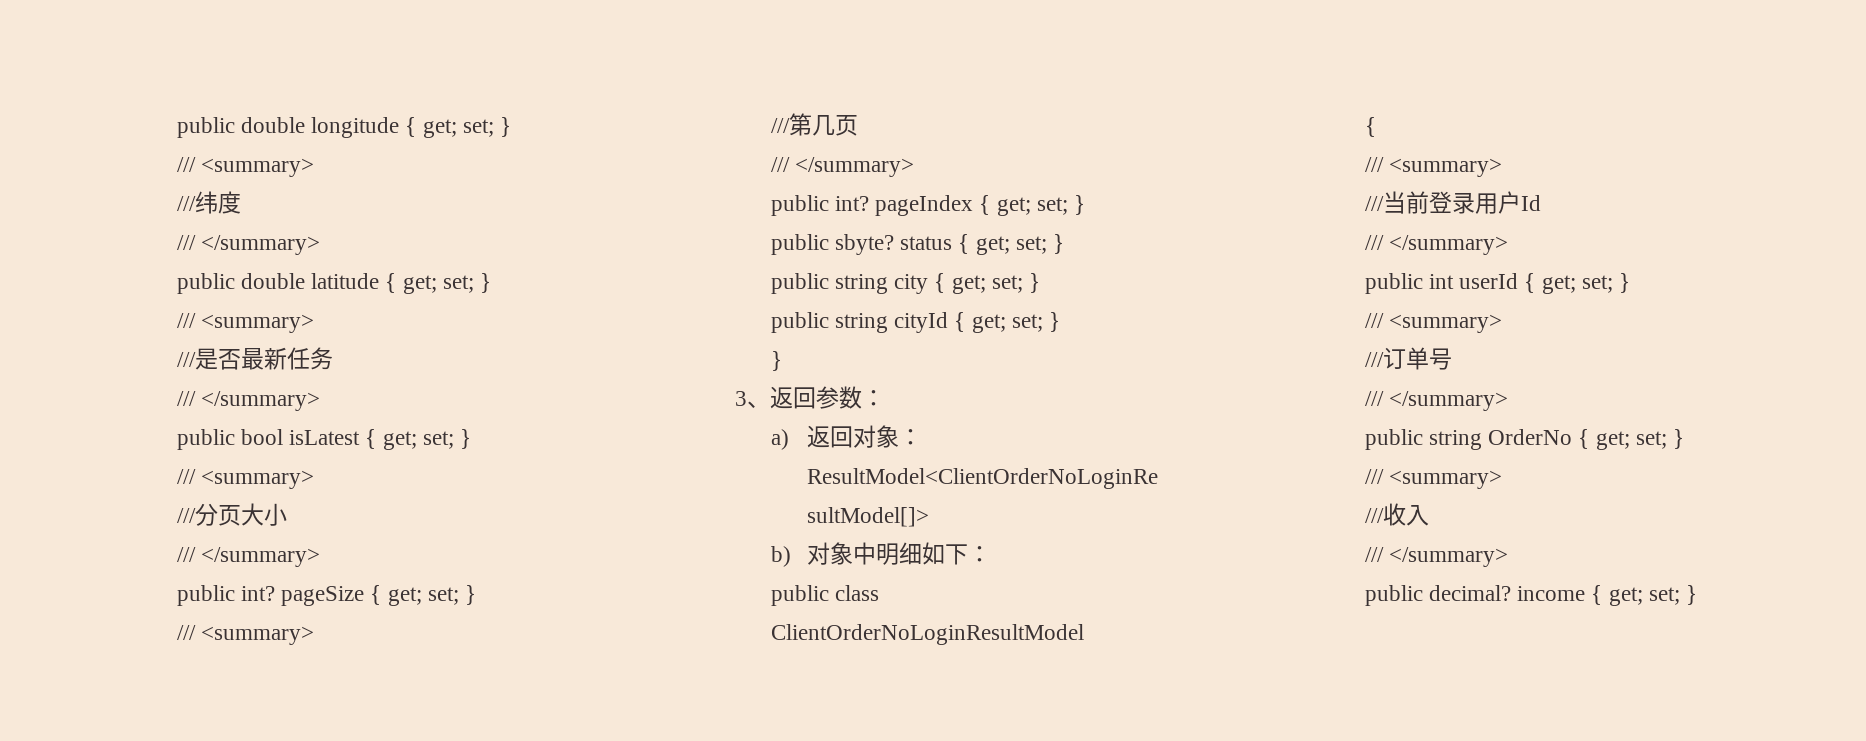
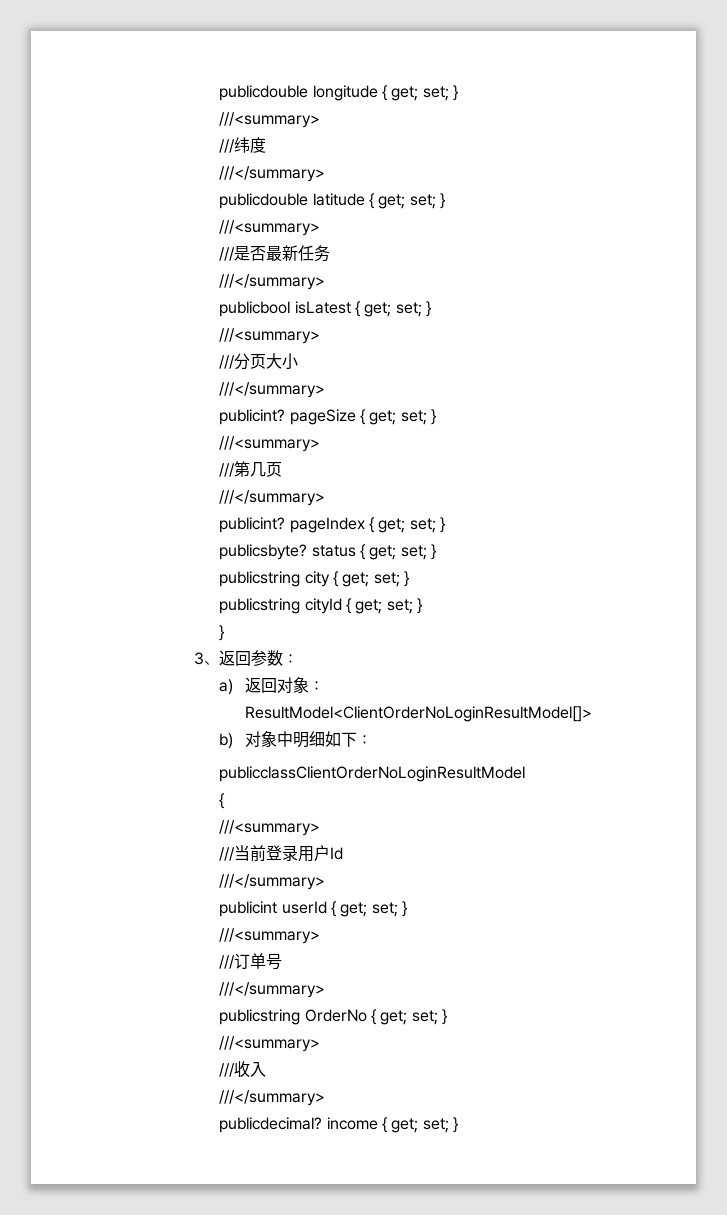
[176,117,305,138] public double -> [219,85,309,101] publicdouble
[176,157,314,177] /// <summary> -> [219,112,321,128] ///<summary>
[176,235,320,255] [176,273,305,294] /// </summary> // public double -> [219,166,326,182] [219,193,309,209] ///</summary> // publicdouble
[176,313,314,333] /// <summary> -> [219,220,321,236] ///<summary>
[176,391,320,411] [176,429,283,450] /// </summary> // public bool -> [219,274,326,290] [219,301,291,317] ///</summary> // publicbool
[176,469,314,489] /// <summary> -> [219,328,321,344] ///<summary>
[176,547,320,567] [176,585,275,606] /// </summary> // public int? -> [219,382,326,398] [219,409,286,425] ///</summary> // publicint?
[176,625,314,645] /// <summary> -> [219,436,321,452] ///<summary>
[770,157,914,177] [770,195,869,216] /// </summary> // public int? -> [219,490,326,506] [219,517,286,533] ///</summary> // publicint?
[770,234,894,255] public sbyte? -> [219,544,308,560] publicsbyte?
[770,273,888,294] public string -> [219,571,301,587] publicstring
[770,312,888,333] public string -> [219,598,301,614] publicstring
[770,585,879,606] [770,624,1084,645] public class ClientOrderNoLoginResultModel -> [219,766,526,782] publicclassClientOrderNoLoginResultModel
[1364,157,1502,177] /// <summary> -> [219,820,321,836] ///<summary>
[1364,235,1508,255] [1364,273,1454,294] /// </summary> // public int -> [219,874,326,890] [219,901,278,917] ///</summary> // publicint
[1364,313,1502,333] /// <summary> -> [219,928,321,944] ///<summary>
[1364,391,1508,411] [1364,429,1482,450] /// </summary> // public string -> [219,982,326,998] [219,1009,301,1025] ///</summary> // publicstring
[1364,469,1502,489] /// <summary> -> [219,1036,321,1052] ///<summary>
[1364,547,1508,567] [1364,585,1511,606] /// </summary> // public decimal? -> [219,1090,326,1106] [219,1117,323,1133] ///</summary> // publicdecimal?

